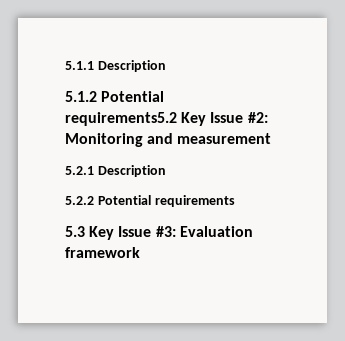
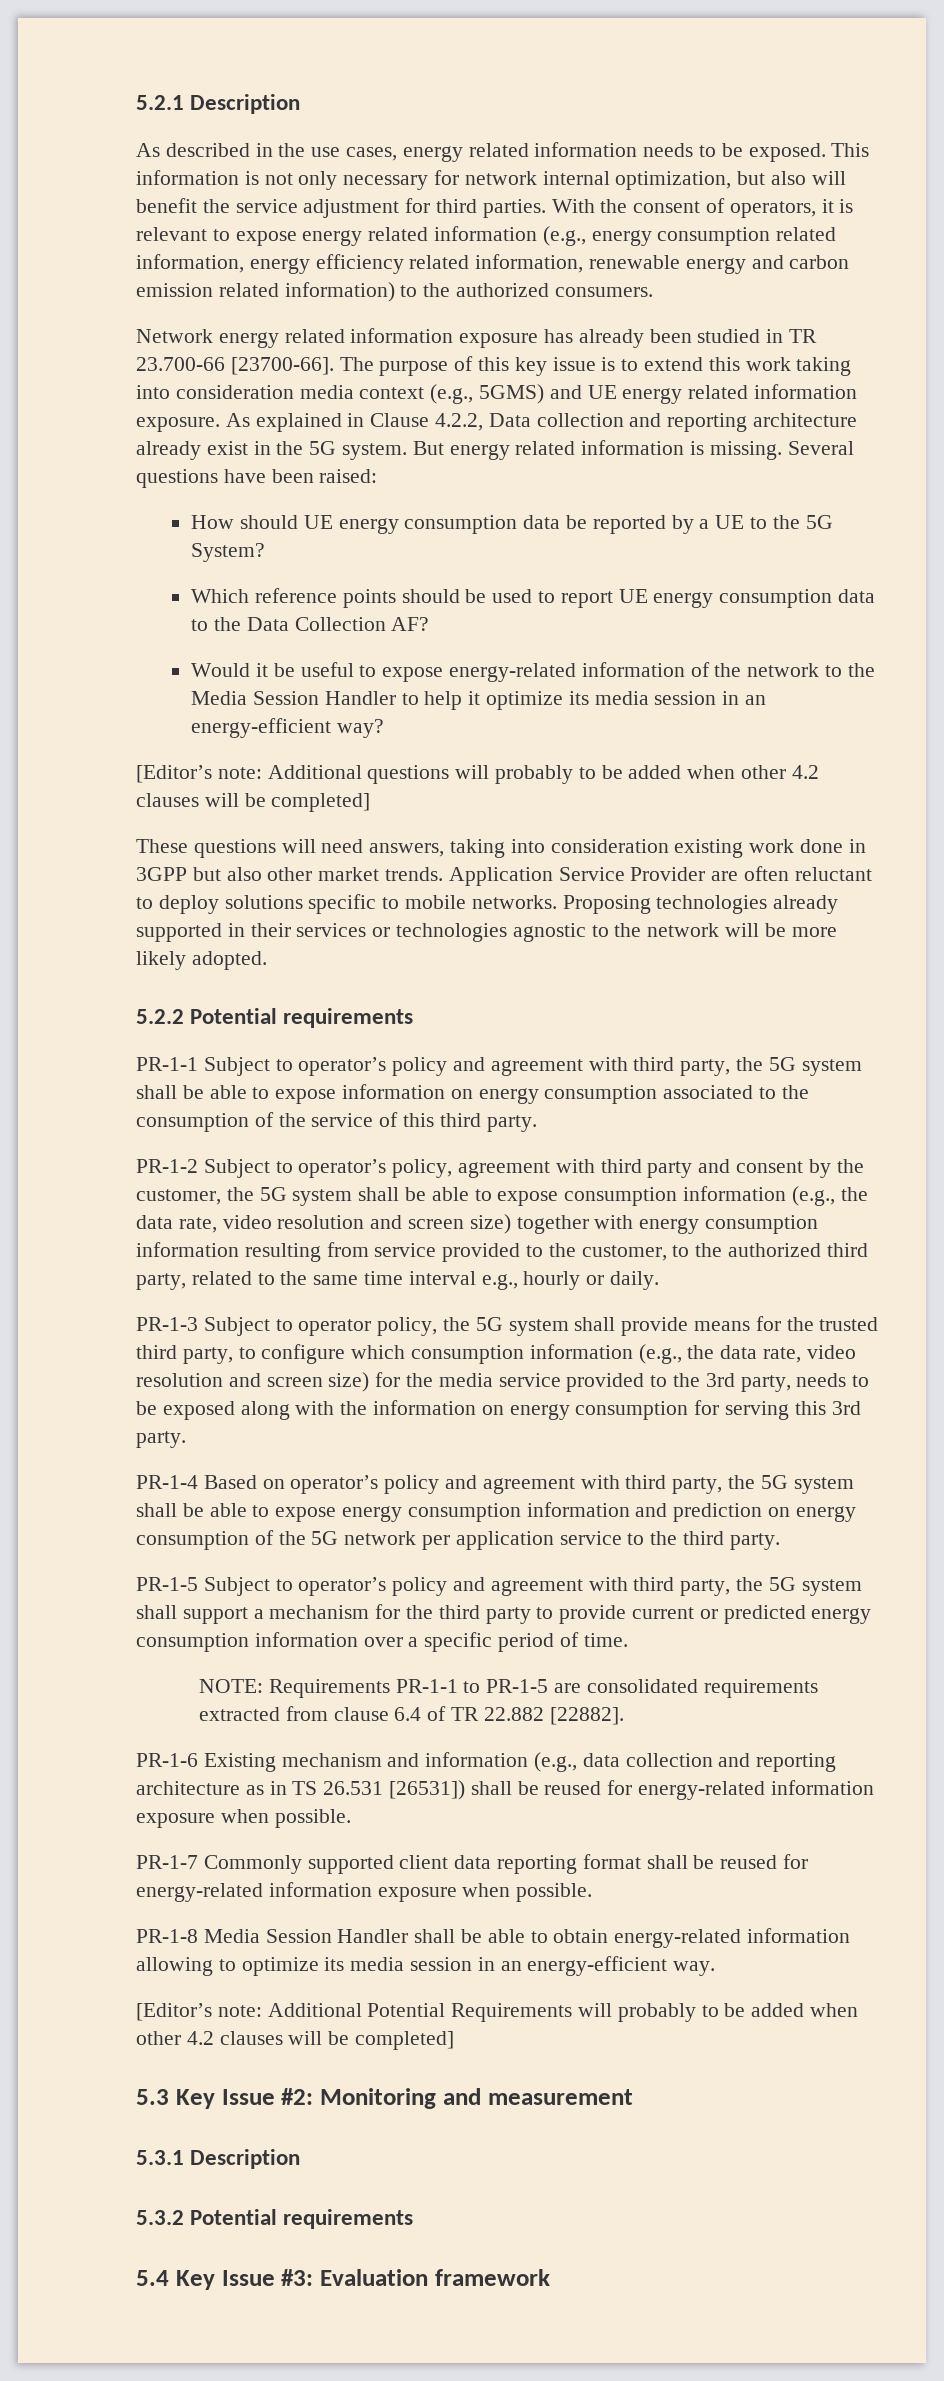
[65,60,166,72] [65,91,165,102] [65,112,177,126] 5.1.1 Description // 5.1.2 Potential requirements5.2 -> [136,94,301,114] [136,142,870,162] [136,170,846,190] [136,198,854,218] [136,226,837,246] [136,254,850,274] [136,282,653,302] [136,328,818,348] [136,356,852,376] [136,384,858,404] [136,413,858,432] [136,440,854,460] [136,469,378,488] [191,515,833,534] [191,543,266,562] [191,588,876,608] [191,617,430,631] [191,662,875,682] [191,691,767,710] [191,718,384,738] [136,765,819,784] [136,793,371,812] [136,839,866,858] [136,866,872,886] [136,894,839,914] [136,923,837,942] [136,951,267,970] [136,1008,414,1028] [136,1057,862,1076] [136,1084,809,1104] [136,1112,537,1132] [136,1159,864,1178] [136,1186,868,1206] [136,1214,819,1234] [136,1242,868,1262] [136,1271,660,1290] [136,1316,879,1336] [136,1344,856,1364] [136,1372,870,1392] [136,1400,861,1420] [136,1431,186,1448] [136,1475,854,1494] [136,1502,856,1522] [136,1530,780,1550] [136,1577,862,1596] [136,1604,872,1624] [136,1632,628,1652] [199,1679,818,1698] [199,1706,624,1725] [136,1752,837,1772] [136,1780,874,1800] [136,1809,351,1828] [136,1854,809,1874] [136,1882,593,1902] [136,1928,851,1948] [136,1956,716,1976] [136,2003,859,2022] [136,2031,455,2050] [136,2089,169,2105] 5.2.1 Description // As described in the use cases, energy related information needs to be exposed. This information is not only necessary for network internal optimization, but also will benefit the service adjustment for third parties. With the consent of operators, it is relevant to expose energy related information (e.g., energy consumption related information, energy efficiency related information, renewable energy and carbon emission related information) to the authorized consumers. // Network energy related information exposure has already been studied in TR 23.700-66 [23700-66]. The purpose of this key issue is to extend this work taking into consideration media context (e.g., 5GMS) and UE energy related information exposure. As explained in Clause 4.2.2, Data collection and reporting architecture already exist in the 5G system. But energy related information is missing. Several questions have been raised: // How should UE energy consumption data be reported by a UE to the 5G System? // Which reference points should be used to report UE energy consumption data to the Data Collection AF? // Would it be useful to expose energy-related information of the network to the Media Session Handler to help it optimize its media session in an energy-efficient way? // [Editor’s note: Additional questions will probably to be added when other 4.2 clauses will be completed] // These questions will need answers, taking into consideration existing work done in 3GPP but also other market trends. Application Service Provider are often reluctant to deploy solutions specific to mobile networks. Proposing technologies already supported in their services or technologies agnostic to the network will be more likely adopted. // 5.2.2 Potential requirements // PR-1-1 Subject to operator’s policy and agreement with third party, the 5G system shall be able to expose information on energy consumption associated to the consumption of the service of this third party. // PR-1-2 Subject to operator’s policy, agreement with third party and consent by the customer, the 5G system shall be able to expose consumption information (e.g., the data rate, video resolution and screen size) together with energy consumption information resulting from service provided to the customer, to the authorized third party, related to the same time interval e.g., hourly or daily. // PR-1-3 Subject to operator policy, the 5G system shall provide means for the trusted third party, to configure which consumption information (e.g., the data rate, video resolution and screen size) for the media service provided to the 3rd party, needs to be exposed along with the information on energy consumption for serving this 3rd party. // PR-1-4 Based on operator’s policy and agreement with third party, the 5G system shall be able to expose energy consumption information and prediction on energy consumption of the 5G network per application service to the third party. // PR-1-5 Subject to operator’s policy and agreement with third party, the 5G system shall support a mechanism for the third party to provide current or predicted energy consumption information over a specific period of time. // NOTE: Requirements PR-1-1 to PR-1-5 are consolidated requirements extracted from clause 6.4 of TR 22.882 [22882]. // PR-1-6 Existing mechanism and information (e.g., data collection and reporting architecture as in TS 26.531 [26531]) shall be reused for energy-related information exposure when possible. // PR-1-7 Commonly supported client data reporting format shall be reused for energy-related information exposure when possible. // PR-1-8 Media Session Handler shall be able to obtain energy-related information allowing to optimize its media session in an energy-efficient way. // [Editor’s note: Additional Potential Requirements will probably to be added when other 4.2 clauses will be completed] // 5.3
[65,165,166,177] [65,195,235,207] [65,226,85,237] 5.2.1 Description // 5.2.2 Potential requirements // 5.3 -> [136,2149,301,2169] [136,2209,414,2229] [136,2270,169,2286] 5.3.1 Description // 5.3.2 Potential requirements // 5.4

